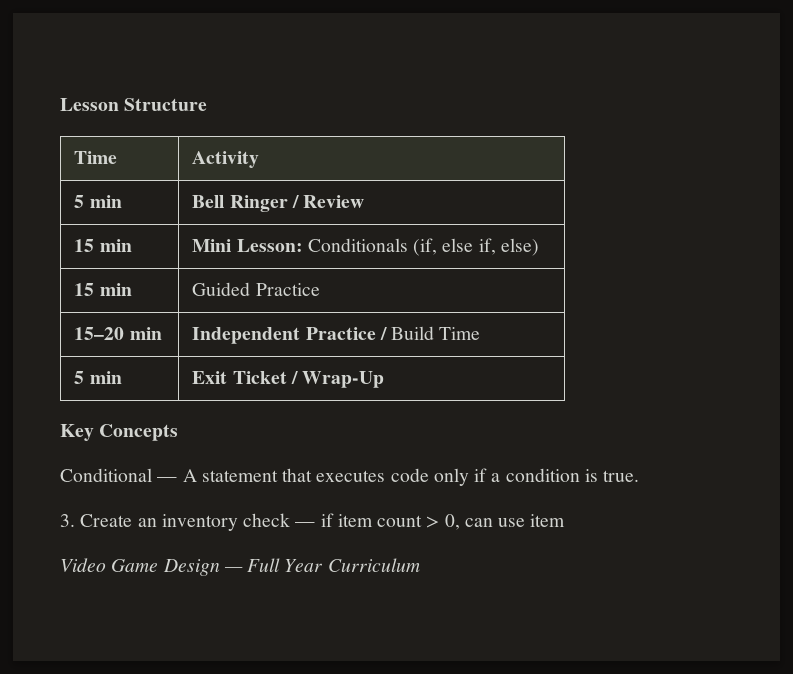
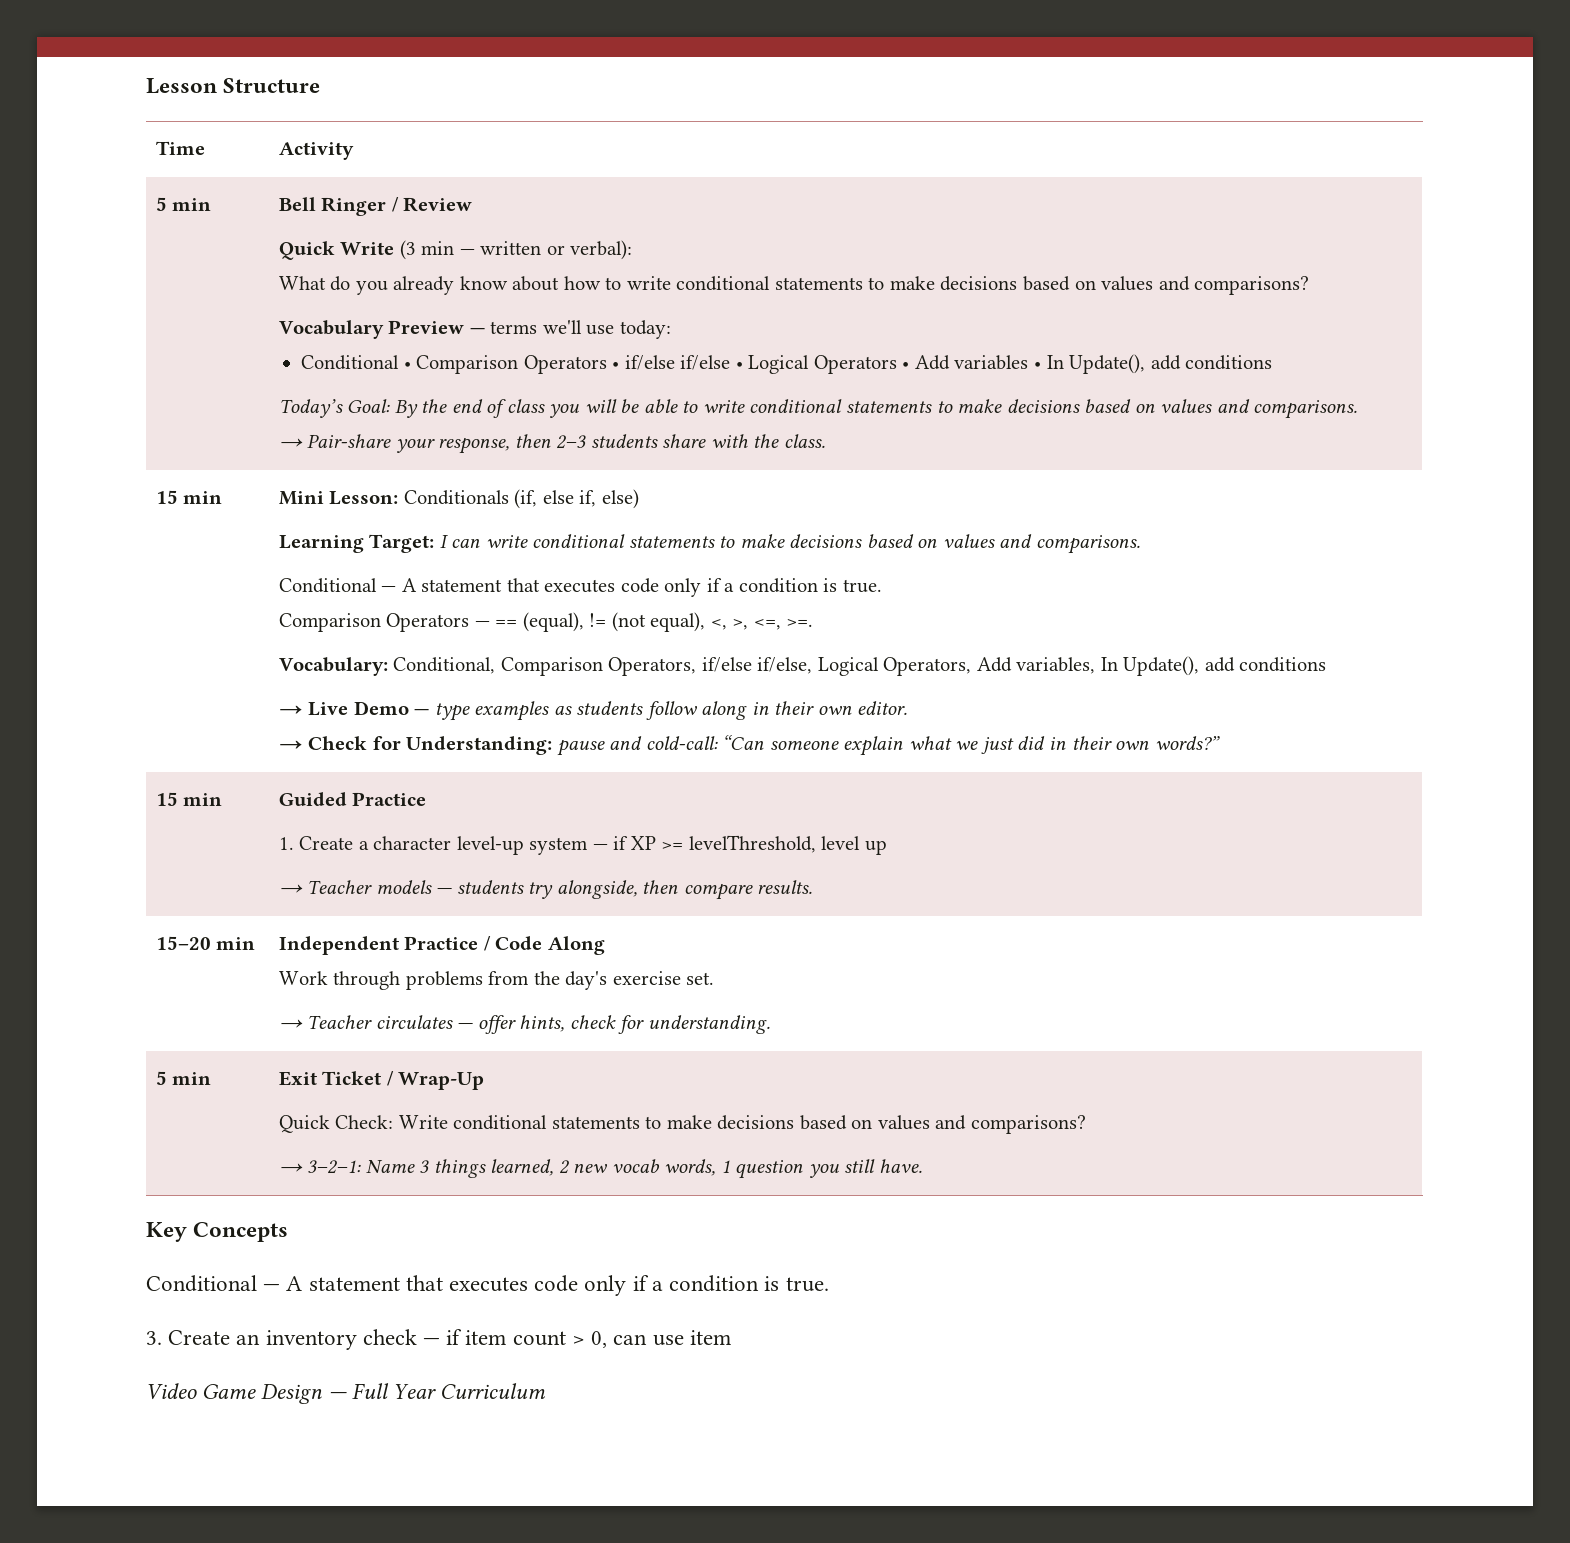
(365, 201) none -> [278,240,633,260] [278,276,1310,295] [278,320,671,339] [301,354,1273,374] [278,399,1358,419] [278,434,825,454] // Quick Write (3 min — written or verbal): // What do you already know about how to write conditional statements to make decisions based on values and comparisons? // Vocabulary Preview — terms we'll use today: // Conditional • Comparison Operators • if/else if/else • Logical Operators • Add variables • In Update(), add conditions // Today’s Goal: By the end of class you will be able to write conditional statements to make decisions based on values and comparisons. // → Pair-share your response, then 2–3 students share with the class.
[74,283,132,296] [192,282,320,296] // 15 min | Guided Practice -> [278,534,1140,554] [278,578,882,597] [278,612,814,632] [278,656,1327,676] [278,701,908,721] [278,735,1220,756] [155,792,223,806] [278,792,427,806] [278,835,887,855] [278,880,813,900] // Learning Target: I can write conditional statements to make decisions based on values and comparisons. // Conditional — A statement that executes code only if a condition is true. // Comparison Operators — == (equal), != (not equal), <, >, <=, >=. // Vocabulary: Conditional, Comparison Operators, if/else if/else, Logical Operators, Add variables, In Update(), add conditions // → Live Demo — type examples as students follow along in their own editor. // → Check for Understanding: pause and cold-call: “Can someone explain what we just did in their own words?” // 15 min | Guided Practice // 1. Create a character level-up system — if XP >= levelThreshold, level up // → Teacher models — students try alongside, then compare results.
[391,326,481,340] Build Time -> [495,936,605,955] [278,971,715,990] [278,1015,770,1034] Code Along // Work through problems from the day's exercise set. // → Teacher circulates — offer hints, check for understanding.
(385, 379) none -> [278,1115,1086,1134] [278,1159,922,1179] // Quick Check: Write conditional statements to make decisions based on values and comparisons? // → 3–2–1: Name 3 things learned, 2 new vocab words, 1 question you still have.

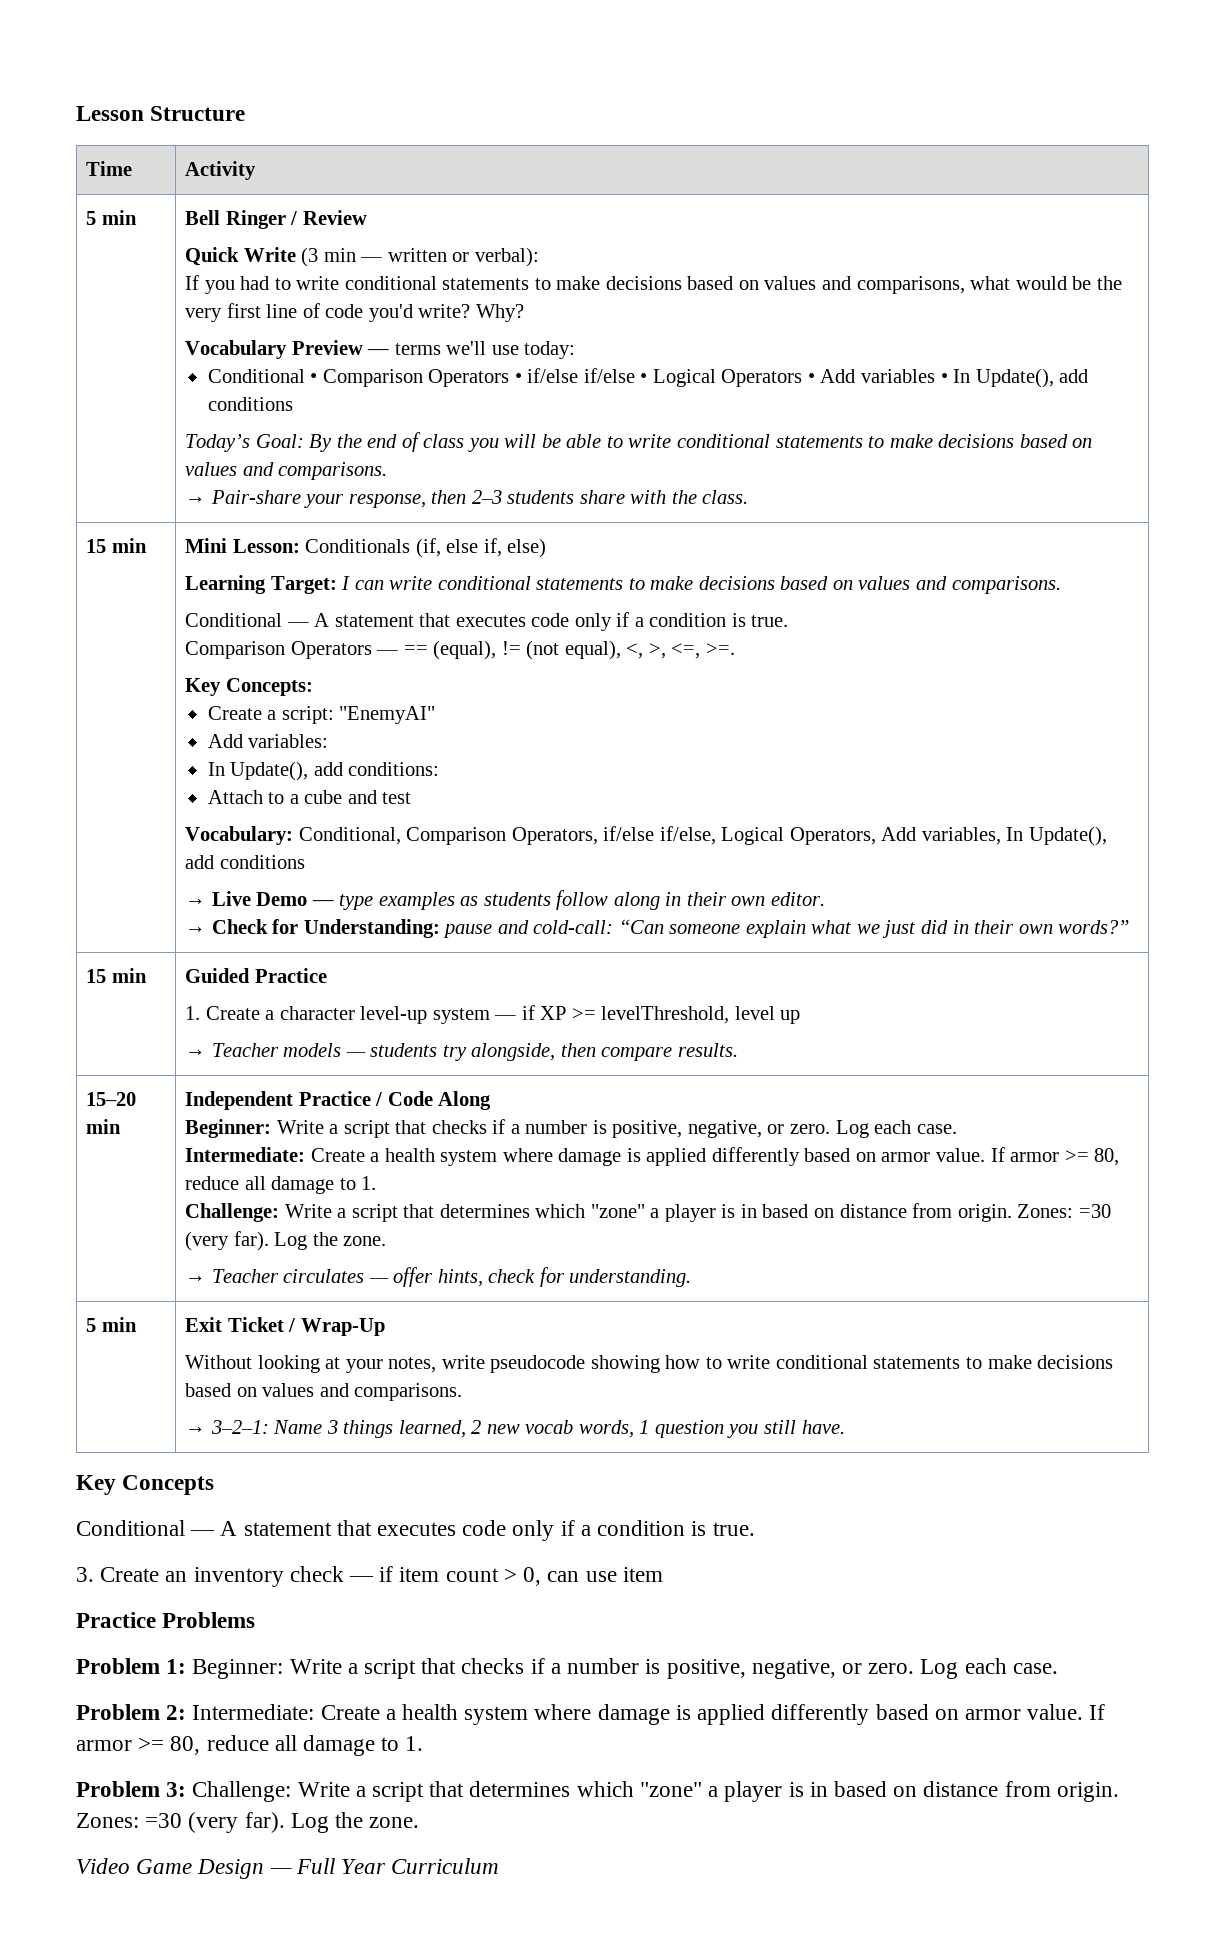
[278,276,601,295] What do you already know about how -> [185,275,270,294] If you had
[1194,276,1310,295] comparisons? -> [856,276,1122,294] [185,303,524,322] comparisons, what would be the very first line of code you'd write? Why?
(814, 623) none -> [185,678,313,696] [207,706,436,724] [207,734,329,748] [207,761,440,781] [207,790,412,804] // Key Concepts: // Create a script: "EnemyAI" // Add variables: // In Update(), add conditions: // Attach to a cube and test
[278,971,715,990] Work through problems from the day's exercise set. -> [185,1119,957,1138] [185,1147,1120,1166] [185,1176,377,1194] [185,1203,1111,1222] [185,1231,387,1251] Beginner: Write a script that checks if a number is positive, negative, or zero. Log each case. // Intermediate: Create a health system where damage is applied differently based on armor value. If armor >= 80, reduce all damage to 1. // Challenge: Write a script that determines which "zone" a player is in based on distance from origin. Zones: =30 (very far). Log the zone.
[278,1115,1086,1134] Quick Check: Write conditional statements to make decisions based on values and comparisons? -> [185,1355,1114,1373] [185,1383,463,1401] Without looking at your notes, write pseudocode showing how to write conditional statements to make decisions based on values and comparisons.
(731, 1337) none -> [76,1612,256,1628] [76,1658,1058,1679] [76,1704,1106,1725] [76,1735,424,1756] [76,1781,1119,1802] [76,1812,420,1833] // Practice Problems // Problem 1: Beginner: Write a script that checks if a number is positive, negative, or zero. Log each case. // Problem 2: Intermediate: Create a health system where damage is applied differently based on armor value. If armor >= 80, reduce all damage to 1. // Problem 3: Challenge: Write a script that determines which "zone" a player is in based on distance from origin. Zones: =30 (very far). Log the zone.

